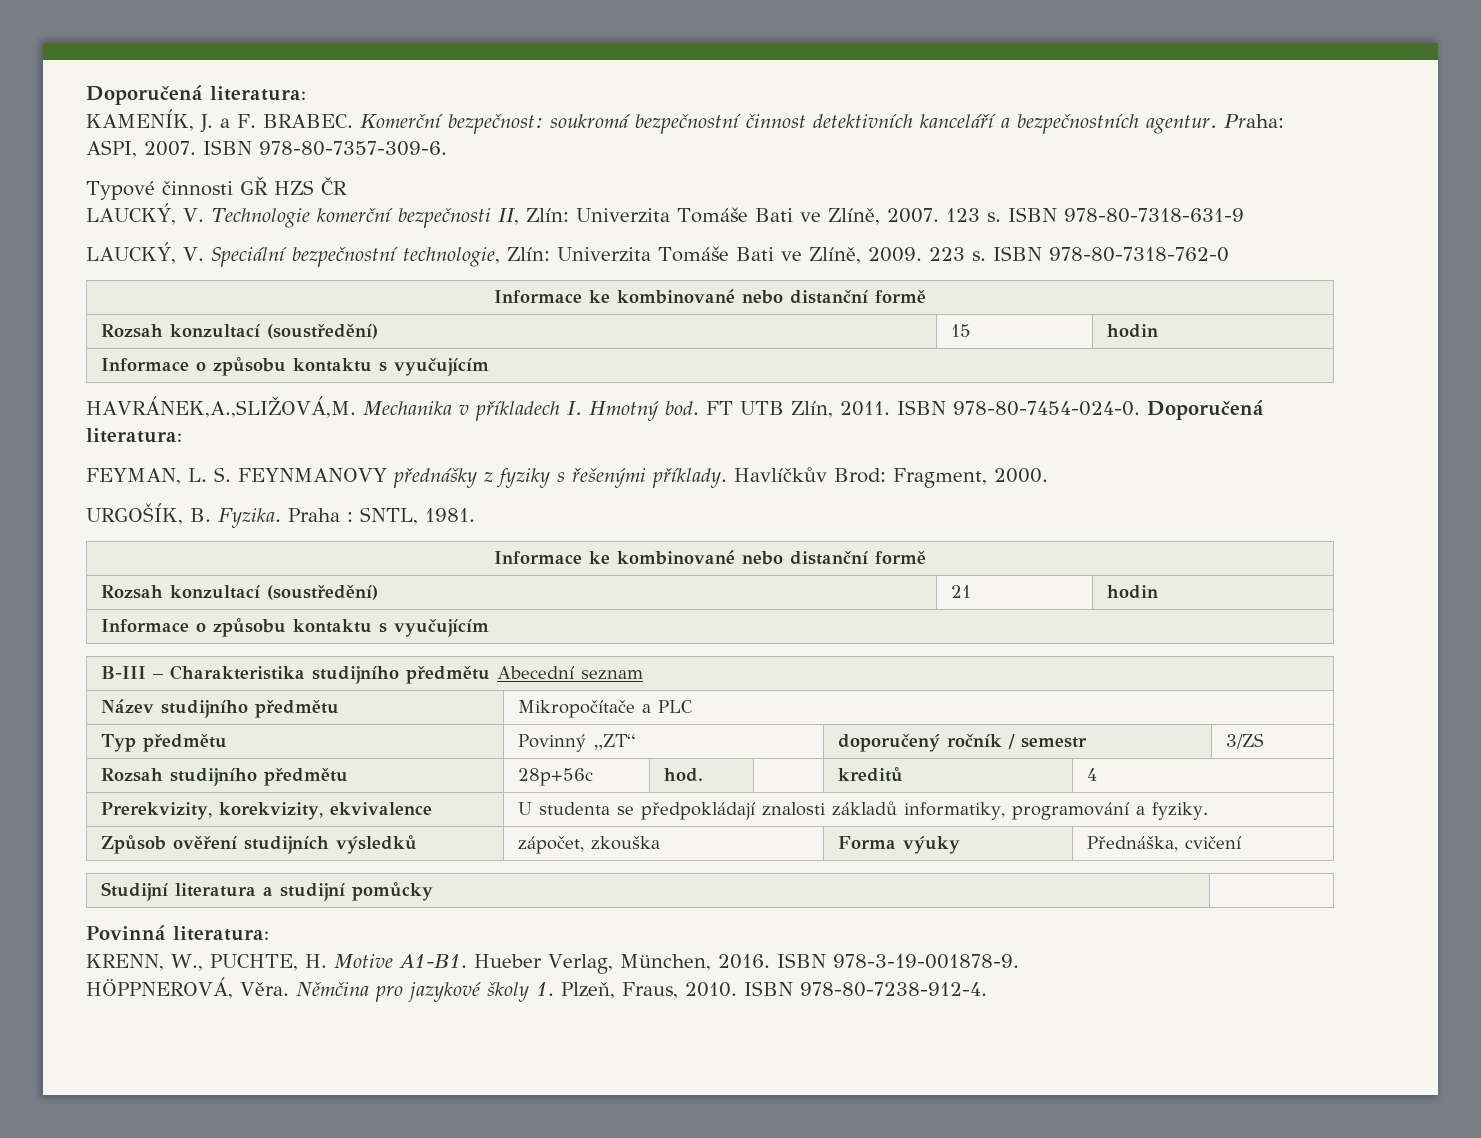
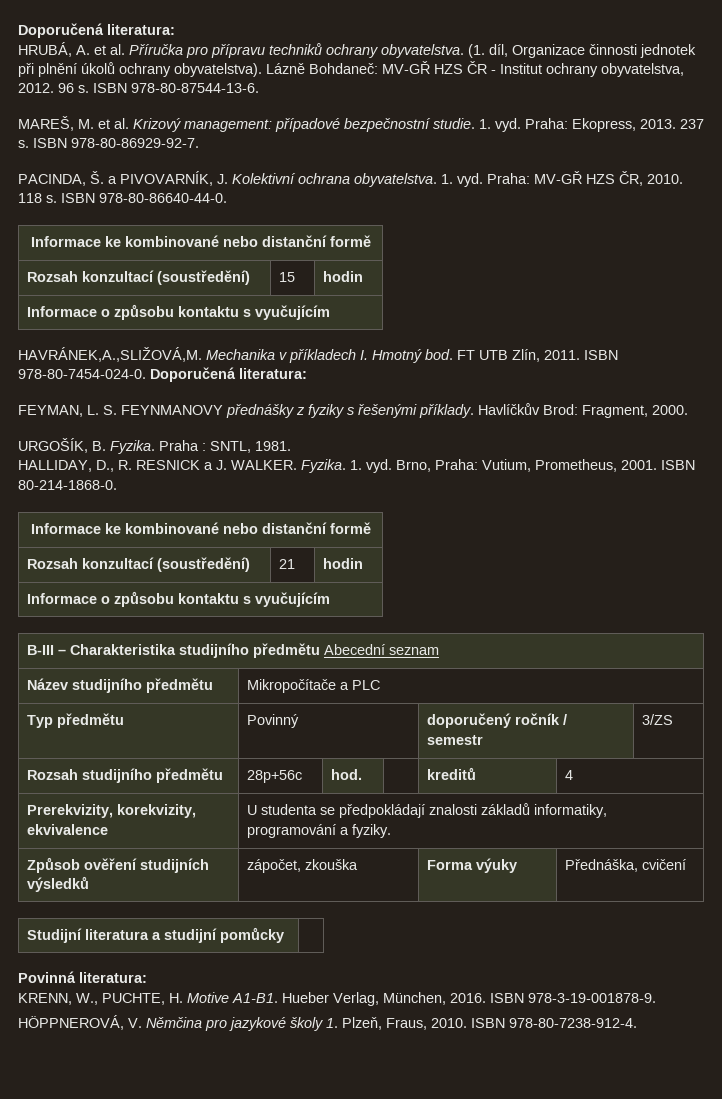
[86,85,306,105] [86,109,1284,134] [86,140,447,158] [86,176,347,200] [86,203,1244,228] [86,242,1229,267] Doporučená literatura: // KAMENÍK, J. a F. BRABEC. Komerční bezpečnost: soukromá bezpečnostní činnost detektivních kanceláří a bezpečnostních agentur. Praha: ASPI, 2007. ISBN 978-80-7357-309-6. // Typové činnosti GŘ HZS ČR // LAUCKÝ, V. Technologie komerční bezpečnosti II, Zlín: Univerzita Tomáše Bati ve Zlíně, 2007. 123 s. ISBN 978-80-7318-631-9 // LAUCKÝ, V. Speciální bezpečnostní technologie, Zlín: Univerzita Tomáše Bati ve Zlíně, 2009. 223 s. ISBN 978-80-7318-762-0 -> [18,23,175,38] [18,42,696,58] [18,61,684,77] [18,83,259,93] [18,116,704,132] [18,138,199,148] [18,171,683,187] [18,193,227,203] Doporučená literatura: // HRUBÁ, A. et al. Příručka pro přípravu techniků ochrany obyvatelstva. (1. díl, Organizace činnosti jednotek při plnění úkolů ochrany obyvatelstva). Lázně Bohdaneč: MV-GŘ HZS ČR - Institut ochrany obyvatelstva, 2012. 96 s. ISBN 978-80-87544-13-6. // MAREŠ, M. et al. Krizový management: případové bezpečnostní studie. 1. vyd. Praha: Ekopress, 2013. 237 s. ISBN 978-80-86929-92-7. // PACINDA, Š. a PIVOVARNÍK, J. Kolektivní ochrana obyvatelstva. 1. vyd. Praha: MV-GŘ HZS ČR, 2010. 118 s. ISBN 978-80-86640-44-0.
(475, 515) none -> [18,459,695,473] [18,480,117,490] // HALLIDAY, D., R. RESNICK a J. WALKER. Fyzika. 1. vyd. Brno, Praha: Vutium, Prometheus, 2001. ISBN 80-214-1868-0.
[592,734,636,750] „ZT“ -> (300, 721) none
[239,982,289,997] Věra. -> [128,1018,142,1028] V.

